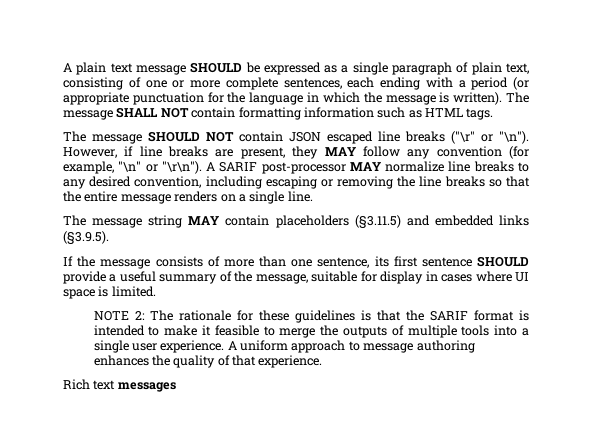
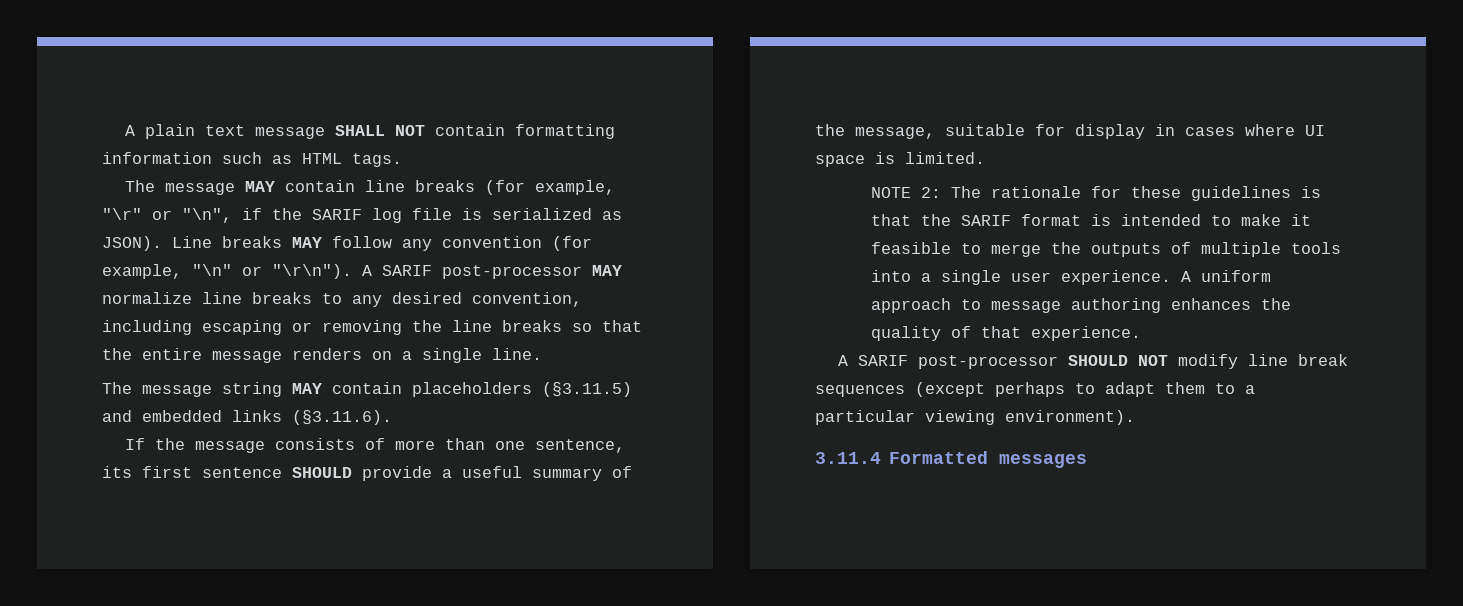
[190,62,530,75] [63,77,529,90] [63,92,529,105] [63,110,113,120] SHOULD be expressed as a single paragraph of plain text, consisting of one or more complete sentences, each ending with a period (or appropriate punctuation for the language in which the message is written). The message -> (325, 133) none
[148,131,529,144] [63,146,319,159] SHOULD NOT contain JSON escaped line breaks ("\r" or "\n"). However, if line breaks are present, they -> [244,180,615,195] [102,208,622,223] [102,236,282,251] MAY contain line breaks (for example, "\r" or "\n", if the SARIF log file is serialized as JSON). Line breaks
[63,231,109,245] (§3.9.5). -> [292,410,392,425] (§3.11.6).
[63,379,116,390] Rich text -> [837,354,1348,369] [815,382,1255,397] [815,410,1135,425] [815,451,989,464] A SARIF post-processor SHOULD NOT modify line break sequences (except perhaps to adapt them to a particular viewing environment). // 3.11.4 Formatted

